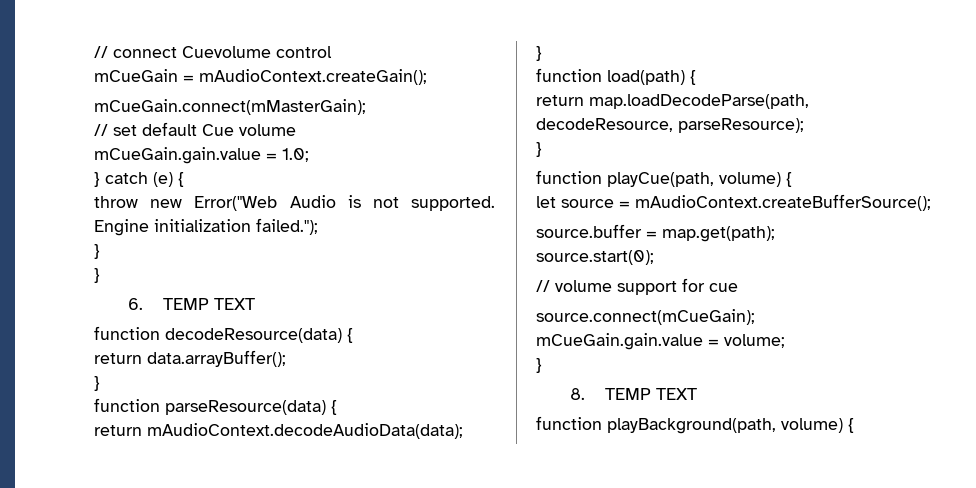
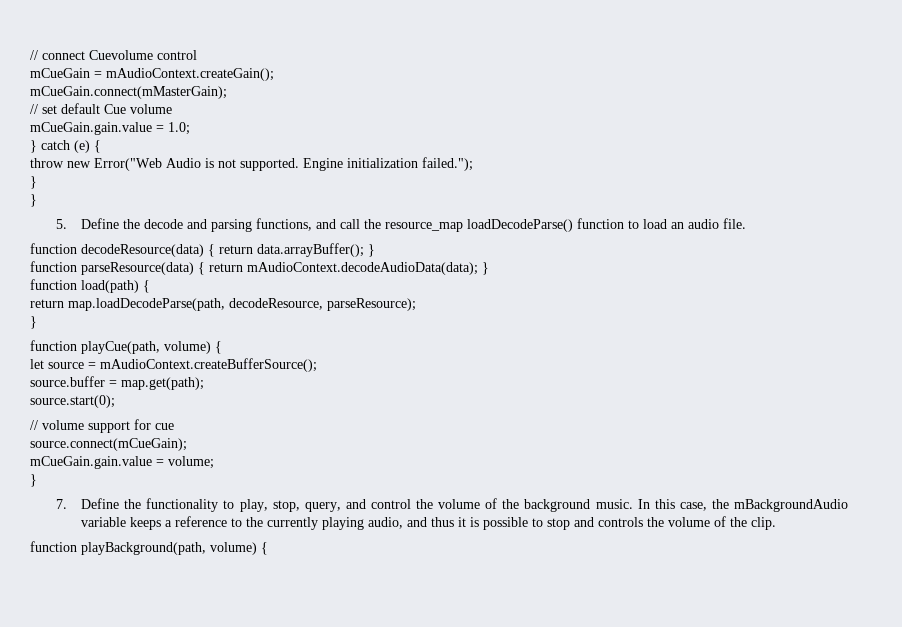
[128,298,255,310] 6. TEMP TEXT -> [55,218,747,232] 5. Define the decode and parsing functions, and call the resource_map loadDecodeParse() function to load an audio file.
(353, 335) // -> (215, 250) none
(286, 358) // -> (364, 250) none
(337, 407) // -> (205, 268) none
(463, 431) // -> (478, 268) none
[570,388,697,400] 8. TEMP TEXT -> [55,498,848,512] [81,516,777,530] 7. Define the functionality to play, stop, query, and control the volume of the background music. In this case, the mBackgroundAudio variable keeps a reference to the currently playing audio, and thus it is possible to stop and controls the volume of the clip.

